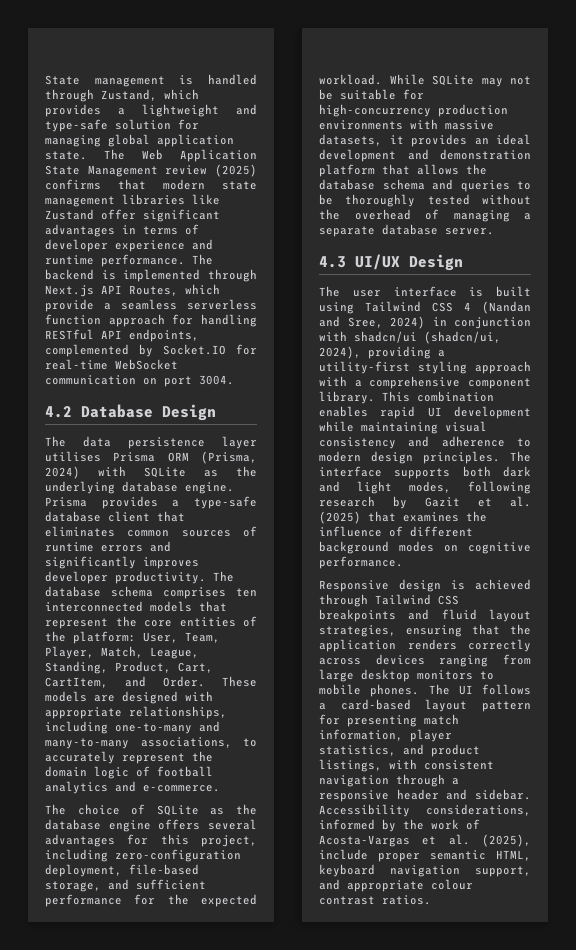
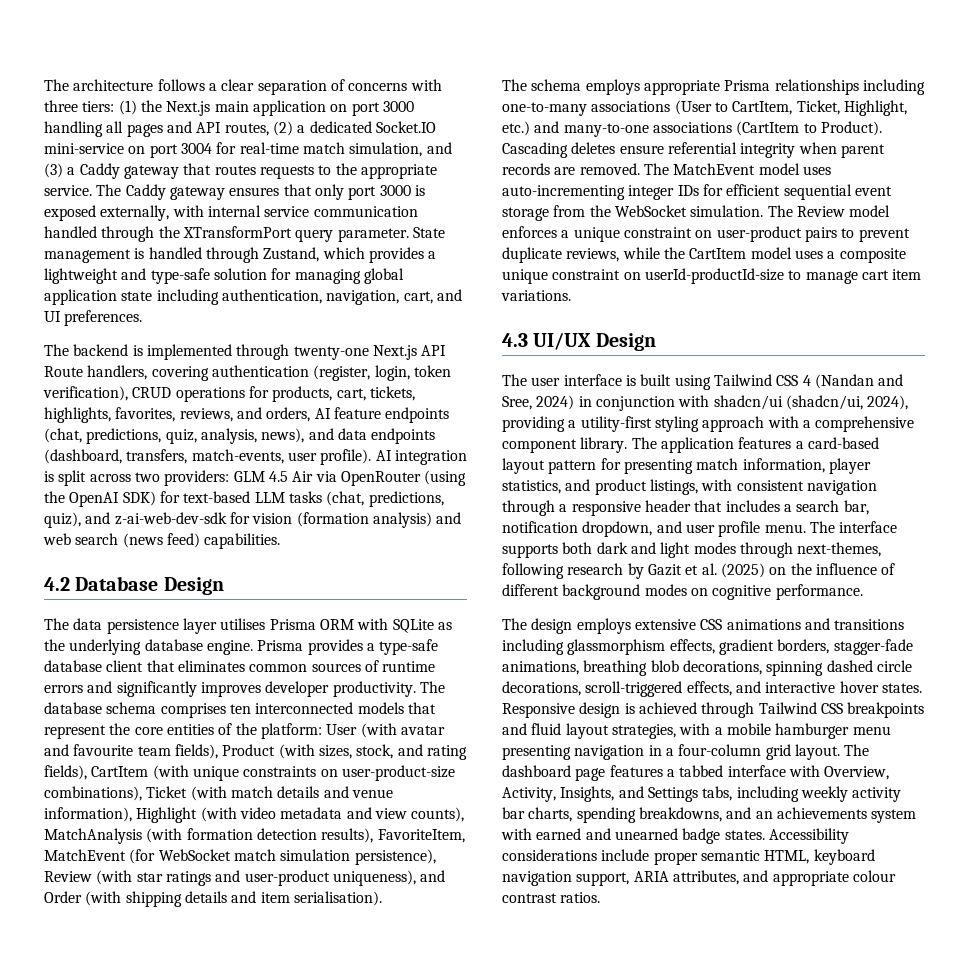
(45, 80) none -> [44,79,442,95] [44,100,414,116] [44,121,436,137] [44,142,452,158] [44,163,437,179] [44,184,425,200] [44,205,418,221] [44,226,409,242] The architecture follows a clear separation of concerns with three tiers: (1) the Next.js main application on port 3000 handling all pages and API routes, (2) a dedicated Socket.IO mini-service on port 3004 for real-time match simulation, and (3) a Caddy gateway that routes requests to the appropriate service. The Caddy gateway ensures that only port 3000 is exposed externally, with internal service communication handled through the XTransformPort query parameter.
[45,149,257,162] [45,164,257,177] [45,179,257,190] [45,194,220,207] [45,209,220,222] [45,224,199,237] [45,239,213,252] [45,254,185,267] state. The Web Application State Management review (2025) confirms that modern state management libraries like Zustand offer significant advantages in terms of developer experience and runtime performance. -> [121,289,462,305] [44,310,143,326] state including authentication, navigation, cart, and UI preferences. //
(257, 275) none -> [293,346,369,360] twenty-one
[129,284,220,296] [45,299,257,312] [45,314,257,327] [45,329,199,342] [45,344,257,357] [45,359,178,370] [45,375,234,387] Routes, which provide a seamless serverless function approach for handling RESTful API endpoints, complemented by Socket.IO for real-time WebSocket communication on port 3004. -> [44,365,451,381] [43,386,415,402] [44,407,450,423] [44,428,436,444] [44,449,467,465] [44,470,467,486] [44,491,444,507] [44,512,462,528] [43,533,281,549] Route handlers, covering authentication (register, login, token verification), CRUD operations for products, cart, tickets, highlights, favorites, reviews, and orders, AI feature endpoints (chat, predictions, quiz, analysis, news), and data endpoints (dashboard, transfers, match-events, user profile). AI integration is split across two providers: GLM 4.5 Air via OpenRouter (using the OpenAI SDK) for text-based LLM tasks (chat, predictions, quiz), and z-ai-web-dev-sdk for vision (formation analysis) and web search (news feed) capabilities.
[201,451,257,464] [45,466,80,479] (Prisma, 2024) -> (354, 624) none
[143,632,220,643] [45,646,199,659] [45,661,213,674] [45,676,257,688] [45,691,213,704] [45,706,227,719] [45,721,220,734] [45,737,257,749] [45,751,213,764] [45,766,213,779] [45,781,220,794] [45,804,257,816] [45,819,257,832] [45,834,257,847] [45,849,241,862] [45,864,199,877] [45,879,206,892] [45,894,257,907] [319,74,531,87] [319,89,424,100] [319,104,508,117] [319,119,494,130] [319,134,531,147] [319,149,531,162] [319,164,487,177] [319,179,531,192] [319,194,531,207] [319,209,531,222] [319,224,494,237] User, Team, Player, Match, League, Standing, Product, Cart, CartItem, and Order. These models are designed with appropriate relationships, including one-to-many and many-to-many associations, to accurately represent the domain logic of football analytics and e-commerce. // The choice of SQLite as the database engine offers several advantages for this project, including zero-configuration deployment, file-based storage, and sufficient performance for the expected workload. While SQLite may not be suitable for high-concurrency production environments with massive datasets, it provides an ideal development and demonstration platform that allows the database schema and queries to be thoroughly tested without the overhead of managing a separate database server. -> [326,723,445,738] [44,744,467,760] [44,765,455,781] [44,786,393,801] [44,807,465,823] [44,828,465,844] [44,849,436,865] [44,870,446,886] [44,891,382,907] [502,79,925,95] [502,100,907,116] [502,121,882,137] [502,142,885,158] [502,163,831,175] [502,184,892,200] [502,205,891,221] [502,226,910,242] [502,247,906,263] [502,268,922,284] [501,290,571,301] User (with avatar and favourite team fields), Product (with sizes, stock, and rating fields), CartItem (with unique constraints on user-product-size combinations), Ticket (with match details and venue information), Highlight (with video metadata and view counts), MatchAnalysis (with formation detection results), FavoriteItem, MatchEvent (for WebSocket match simulation persistence), Review (with star ratings and user-product uniqueness), and Order (with shipping details and item serialisation). // The schema employs appropriate Prisma relationships including one-to-many associations (User to CartItem, Ticket, Highlight, etc.) and many-to-one associations (CartItem to Product). Cascading deletes ensure referential integrity when parent records are removed. The MatchEvent model uses auto-incrementing integer IDs for efficient sequential event storage from the WebSocket simulation. The Review model enforces a unique constraint on user-product pairs to prevent duplicate reviews, while the CartItem model uses a composite unique constraint on userId-productId-size to manage cart item variations.
[382,391,494,402] [319,406,531,419] [319,421,487,434] [319,436,531,449] [319,451,531,464] [319,466,531,479] [319,481,531,494] [319,496,531,509] [319,511,487,524] [319,526,473,537] [319,541,531,554] [319,556,403,569] [319,579,531,592] [319,594,459,607] [319,609,531,622] [319,624,531,637] [319,639,531,652] [319,654,531,667] [319,669,494,682] [319,684,531,697] This combination enables rapid UI development while maintaining visual consistency and adherence to modern design principles. The interface supports both dark and light modes, following research by Gazit et al. (2025) that examines the influence of different background modes on cognitive performance. // Responsive design is achieved through Tailwind CSS breakpoints and fluid layout strategies, ensuring that the application renders correctly across devices ranging from large desktop monitors to mobile phones. The UI follows -> [631,437,792,453] The application features
[446,789,531,800] [319,804,531,817] [319,819,480,832] [319,834,531,847] and sidebar. Accessibility considerations, informed by the work of Acosta-Vargas et al. (2025), -> [694,500,869,515] [502,521,898,537] [502,542,882,558] [502,563,896,579] [502,584,863,600] [502,618,905,634] [502,639,913,655] [502,660,912,676] [502,681,922,697] [502,702,925,718] [502,723,891,739] [502,744,870,760] [502,765,890,781] [502,786,902,802] [502,807,917,823] [501,828,849,844] [502,849,597,861] that includes a search bar, notification dropdown, and user profile menu. The interface supports both dark and light modes through next-themes, following research by Gazit et al. (2025) on the influence of different background modes on cognitive performance. // The design employs extensive CSS animations and transitions including glassmorphism effects, gradient borders, stagger-fade animations, breathing blob decorations, spinning dashed circle decorations, scroll-triggered effects, and interactive hover states. Responsive design is achieved through Tailwind CSS breakpoints and fluid layout strategies, with a mobile hamburger menu presenting navigation in a four-column grid layout. The dashboard page features a tabbed interface with Overview, Activity, Insights, and Settings tabs, including weekly activity bar charts, spending breakdowns, and an achievements system with earned and unearned badge states. Accessibility considerations
(531, 871) none -> [633,870,739,885] ARIA attributes,

